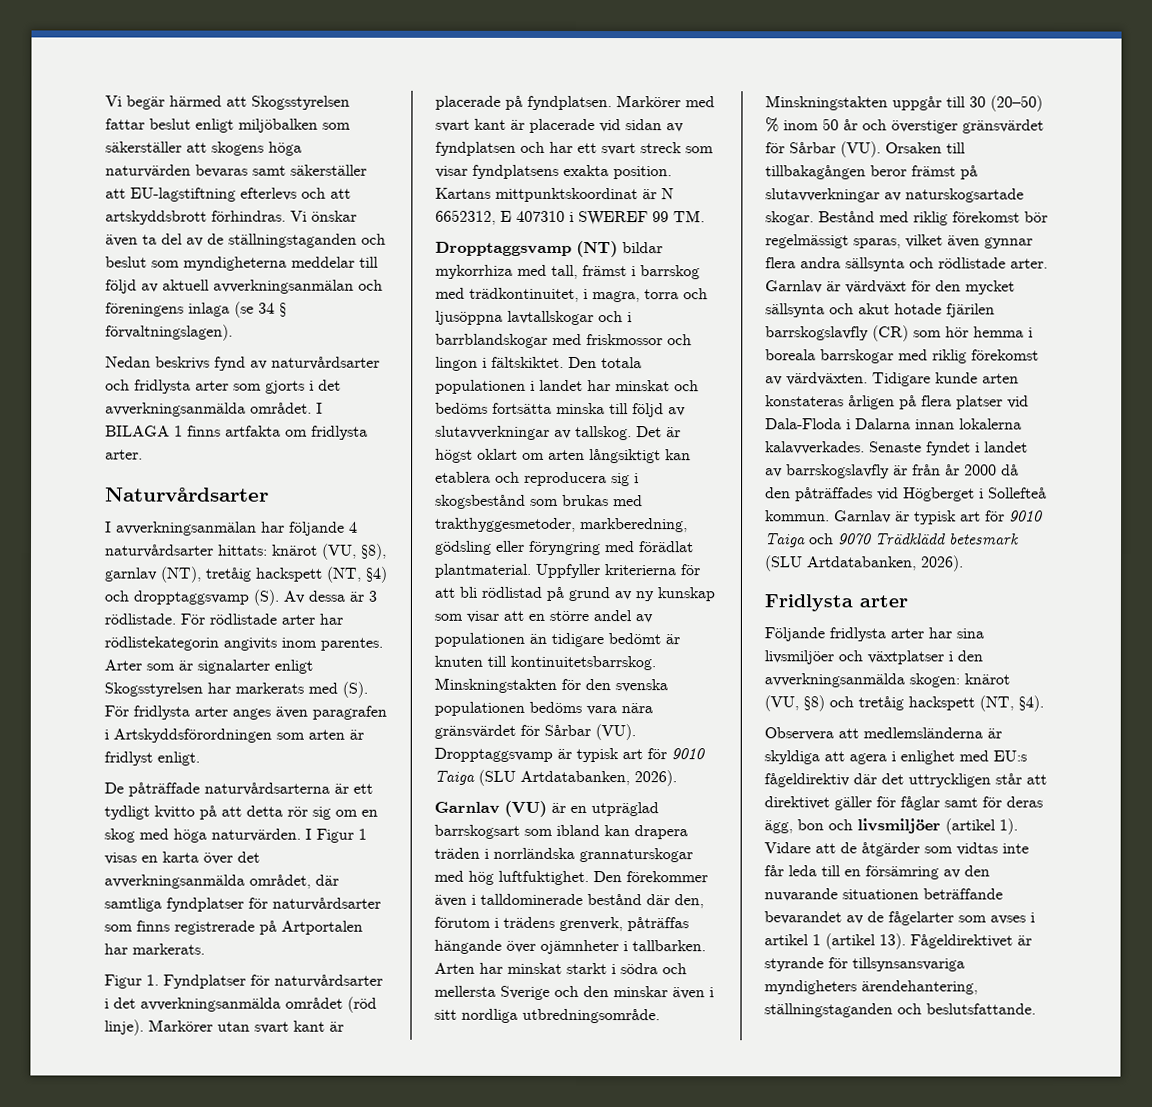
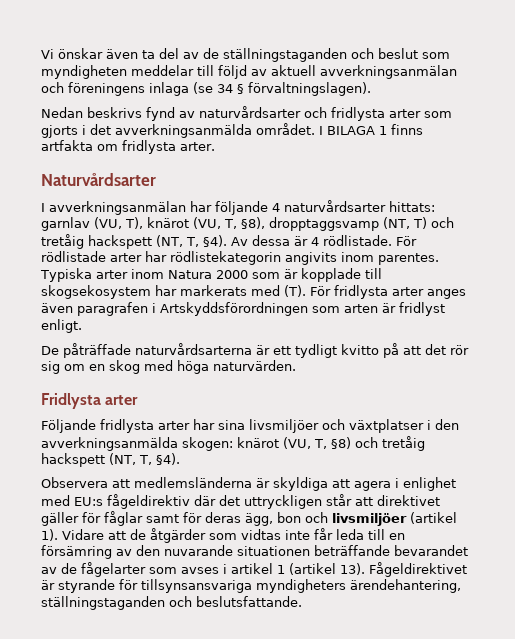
[105,95,350,110] [105,118,351,133] [105,141,302,156] [105,164,367,178] [105,187,351,202] [105,210,307,225] Vi begär härmed att Skogsstyrelsen fattar beslut enligt miljöbalken som säkerställer att skogens höga naturvärden bevaras samt säkerställer att EU-lagstiftning efterlevs och att artskyddsbrott förhindras. Vi -> [41,49,54,59] Vi
[183,256,287,271] myndigheterna -> [41,65,127,79] myndigheten
[271,543,387,560] [104,566,387,583] [104,589,279,606] knärot (VU, §8), garnlav (NT), tretåig hackspett (NT, §4) och dropptaggsvamp (S). -> [41,217,454,231] [41,234,227,249] garnlav (VU, T), knärot (VU, T, §8), dropptaggsvamp (NT, T) och tretåig hackspett (NT, T, §4).
[368,590,377,602] 3 -> [311,237,319,246] 4
[104,659,313,674] [104,682,203,697] Arter som är signalarter enligt Skogsstyrelsen -> [40,268,382,282] [41,285,151,299] Typiska arter inom Natura 2000 som är kopplade till skogsekosystem
[342,681,368,698] (S). -> [284,285,306,297] (T).
[246,805,283,817] detta -> [425,344,446,355] det
[305,828,367,843] [104,851,260,865] [104,874,339,889] [104,897,381,912] [104,920,363,935] [104,943,205,955] [104,974,383,989] [104,996,377,1013] [104,1019,344,1036] [435,95,715,111] [435,118,684,134] [435,141,714,156] [435,164,672,180] [435,187,674,203] [435,209,705,226] [435,241,663,258] [435,264,700,280] [435,287,708,303] [435,310,632,326] [435,333,692,348] [435,356,642,371] [435,379,699,394] [435,402,686,418] [435,425,681,441] [435,448,691,464] [435,471,639,487] [435,494,643,509] [435,517,688,533] [434,540,694,556] [434,563,700,579] [434,586,715,602] [434,610,653,624] [434,632,680,648] [434,655,656,671] [434,677,668,693] [434,701,653,716] [434,724,636,741] [434,747,705,763] [434,769,677,787] [434,800,659,817] [434,824,688,840] [434,847,693,863] [434,870,708,886] [434,893,704,909] [434,916,689,932] [434,939,706,955] [434,962,687,975] [434,985,714,1000] [434,1008,660,1024] [765,95,1043,112] [765,117,1044,134] [765,141,966,158] [765,165,978,180] [765,188,1024,203] [765,211,1048,226] [765,234,1033,249] [765,257,1048,272] [765,280,1015,295] [765,303,995,318] [765,325,1033,342] [765,349,1039,364] [765,372,1019,387] [765,395,1029,410] [765,418,1022,430] [765,441,1028,456] [765,464,1019,479] [765,487,1047,502] [765,510,1043,525] [765,533,1020,548] [764,555,963,572] I Figur 1 visas en karta över det avverkningsanmälda området, där samtliga fyndplatser för naturvårdsarter som finns registrerade på Artportalen har markerats. // Figur 1. Fyndplatser för naturvårdsarter i det avverkningsanmälda området (röd linje). Markörer utan svart kant är placerade på fyndplatsen. Markörer med svart kant är placerade vid sidan av fyndplatsen och har ett svart streck som visar fyndplatsens exakta position. Kartans mittpunktskoordinat är N 6652312, E 407310 i SWEREF 99 TM. // Dropptaggsvamp (NT) bildar mykorrhiza med tall, främst i barrskog med trädkontinuitet, i magra, torra och ljusöppna lavtallskogar och i barrblandskogar med friskmossor och lingon i fältskiktet. Den totala populationen i landet har minskat och bedöms fortsätta minska till följd av slutavverkningar av tallskog. Det är högst oklart om arten långsiktigt kan etablera och reproducera sig i skogsbestånd som brukas med trakthyggesmetoder, markberedning, gödsling eller föryngring med förädlat plantmaterial. Uppfyller kriterierna för att bli rödlistad på grund av ny kunskap som visar att en större andel av populationen än tidigare bedömt är knuten till kontinuitetsbarrskog. Minskningstakten för den svenska populationen bedöms vara nära gränsvärdet för Sårbar (VU). Dropptaggsvamp är typisk art för 9010 Taiga (SLU Artdatabanken, 2026). // Garnlav (VU) är en utpräglad barrskogsart som ibland kan drapera träden i norrländska grannaturskogar med hög luftfuktighet. Den förekommer även i talldominerade bestånd där den, förutom i trädens grenverk, påträffas hängande över ojämnheter i tallbarken. Arten har minskat starkt i södra och mellersta Sverige och den minskar även i sitt nordliga utbredningsområde. Minskningstakten uppgår till 30 (20–50) % inom 50 år och överstiger gränsvärdet för Sårbar (VU). Orsaken till tillbakagången beror främst på slutavverkningar av naturskogsartade skogar. Bestånd med riklig förekomst bör regelmässigt sparas, vilket även gynnar flera andra sällsynta och rödlistade arter. Garnlav är värdväxt för den mycket sällsynta och akut hotade fjärilen barrskogslavfly (CR) som hör hemma i boreala barrskogar med riklig förekomst av värdväxten. Tidigare kunde arten konstateras årligen på flera platser vid Dala-Floda i Dalarna innan lokalerna kalavverkades. Senaste fyndet i landet av barrskogslavfly är från år 2000 då den påträffades vid Högberget i Sollefteå kommun. Garnlav är typisk art för 9010 Taiga och 9070 Trädklädd betesmark (SLU Artdatabanken, 2026). -> (296, 365) none
(799, 703) none -> [314,439,327,449] T,
(1014, 703) none -> [139,455,152,465] T,

